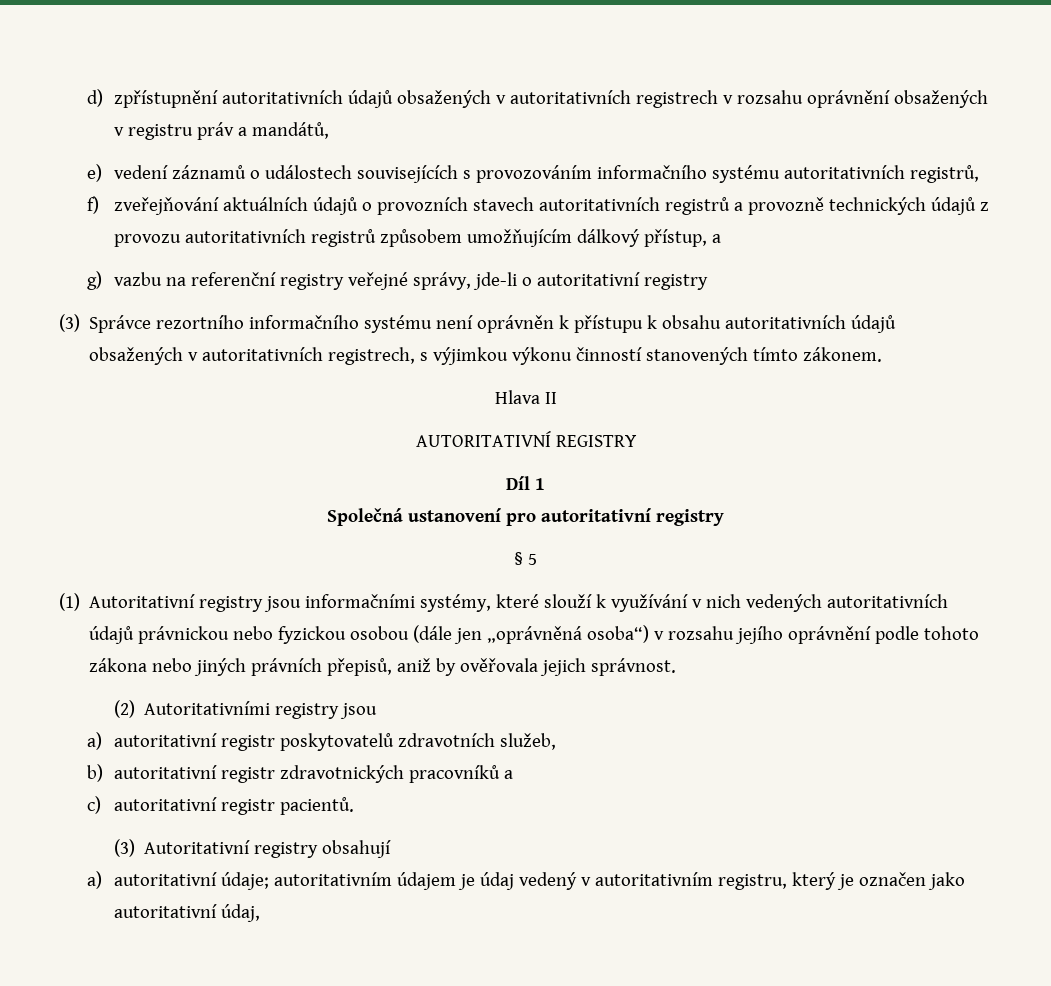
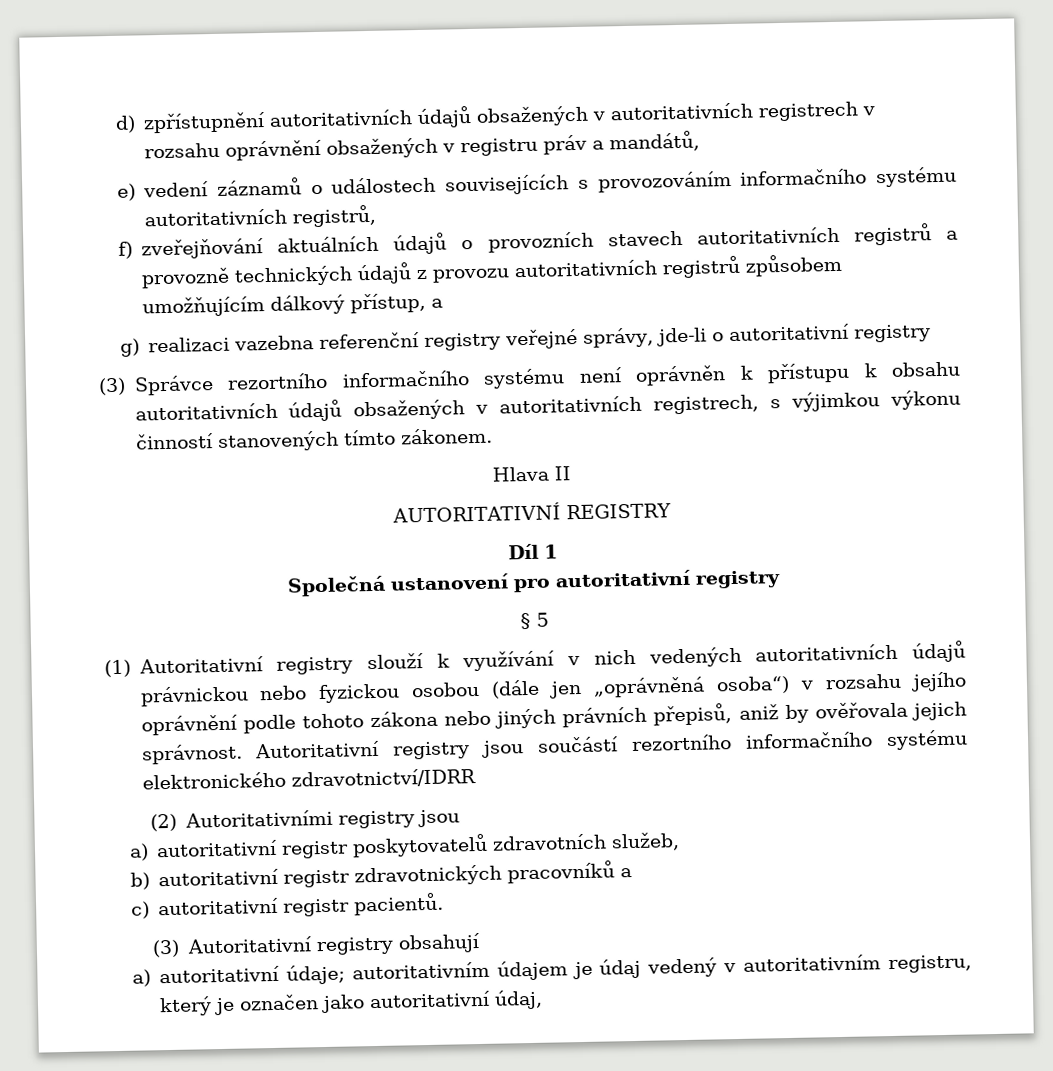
[114,272,187,286] vazbu na -> [148,335,315,353] realizaci vazebna
[264,594,540,612] jsou informačními systémy, které -> (354, 665) none
(677, 667) none -> [254,729,969,760] [141,768,476,790] Autoritativní registry jsou součástí rezortního informačního systému elektronického zdravotnictví/IDRR

